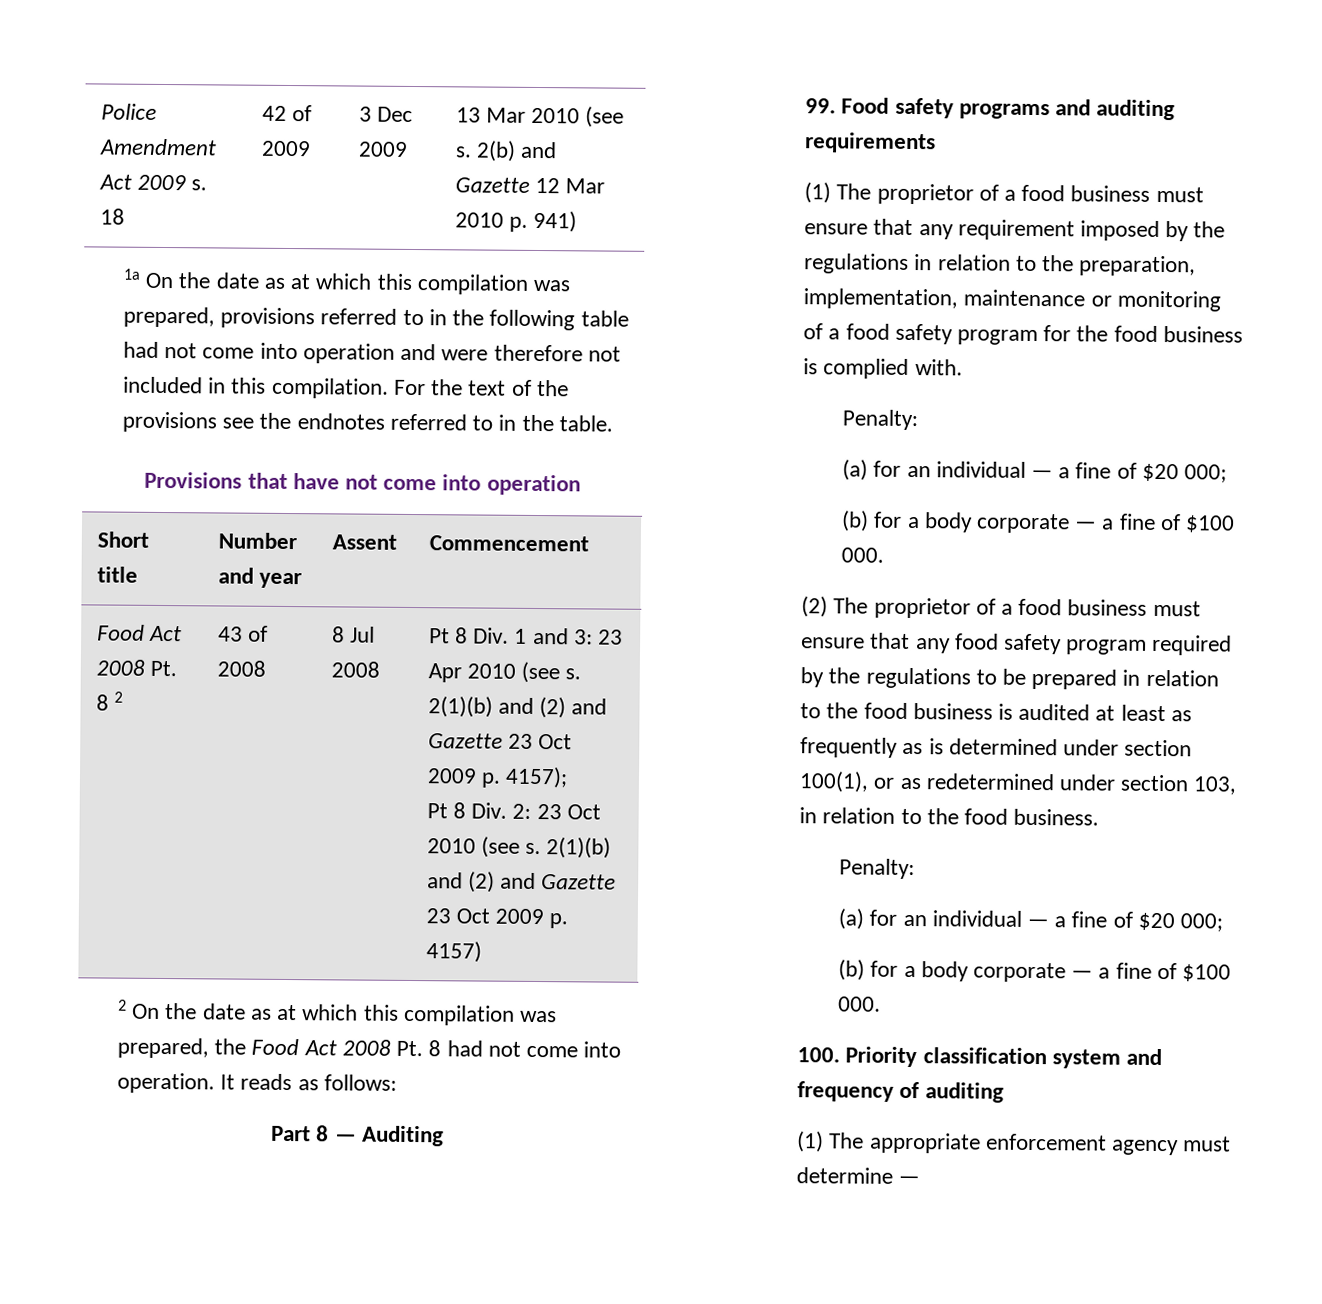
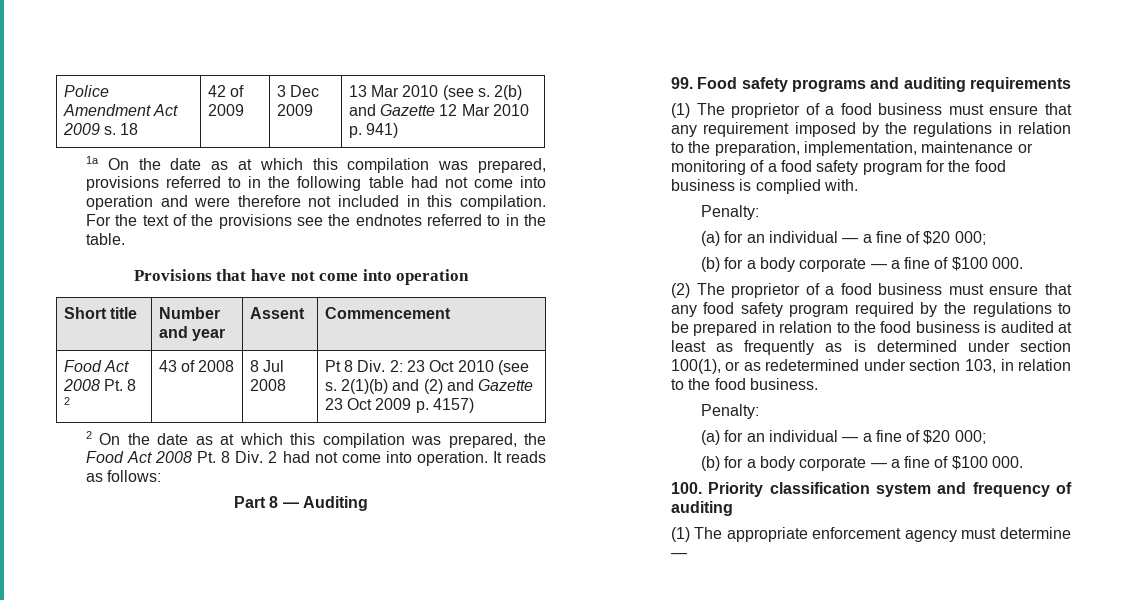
[514,627,623,645] [427,661,582,684] [427,696,608,719] [427,733,573,750] [426,766,569,789] [426,802,508,819] 1 and 3: 23 Apr 2010 (see s. 2(1)(b) and (2) and Gazette 23 Oct 2009 p. 4157); // Pt 8 Div. -> (386, 366) none
(442, 1048) none -> [235,451,278,463] Div. 2

